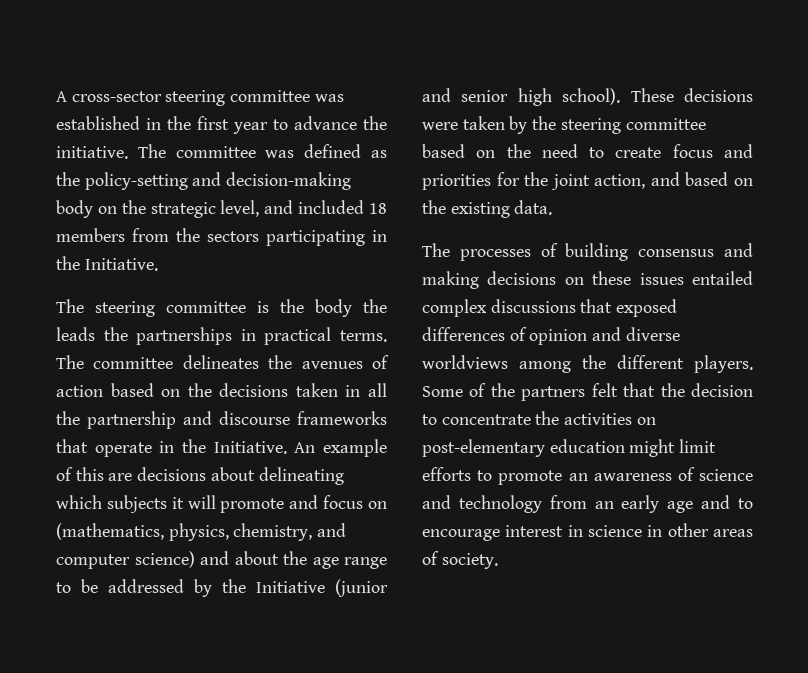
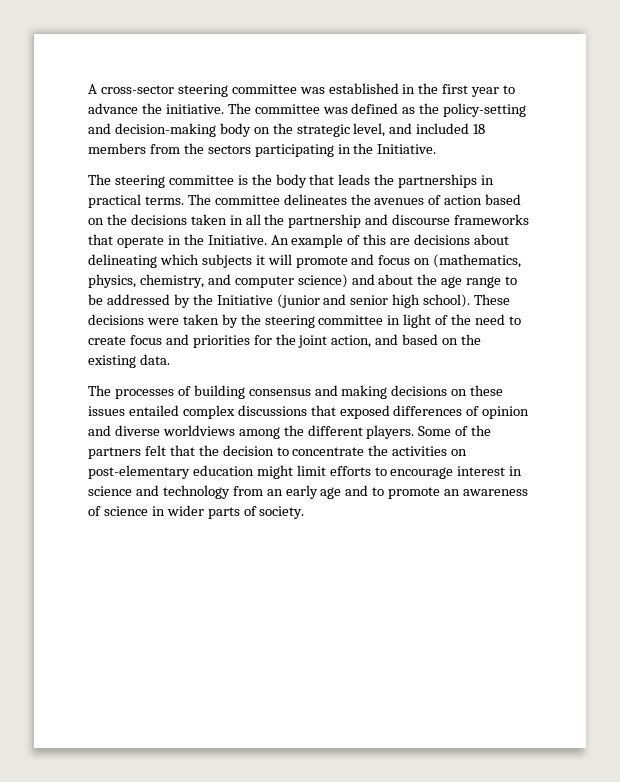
[363,299,387,313] the -> [309,174,335,185] that
[422,144,496,158] based on -> [387,314,449,328] in light of
[498,467,695,485] promote an awareness of -> [390,466,523,479] encourage interest in
[422,523,753,541] encourage interest in science in other areas -> [388,487,529,499] [88,505,240,519] promote an awareness of science in wider parts

